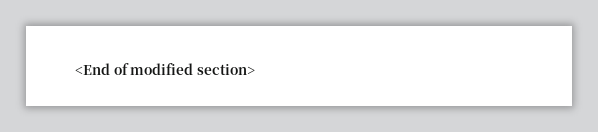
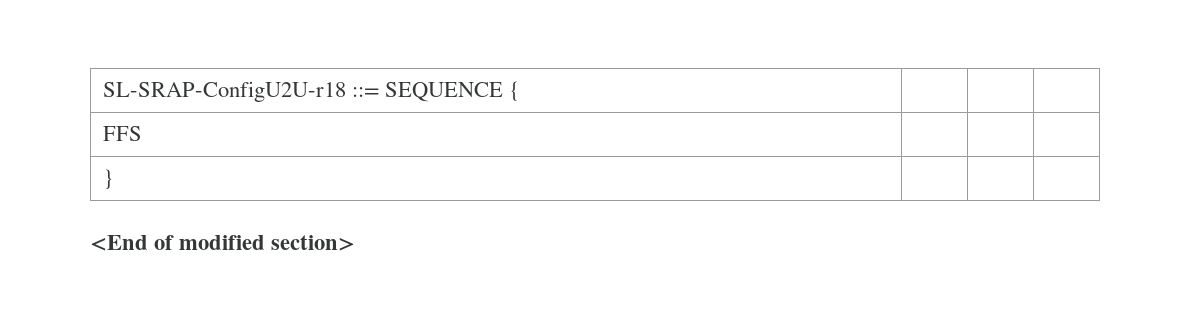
(75, 69) none -> [102,81,520,102] [102,126,142,141] [102,169,114,189] SL-SRAP-ConfigU2U-r18 ::= SEQUENCE { | | | // FFS | | | // } | | | //

